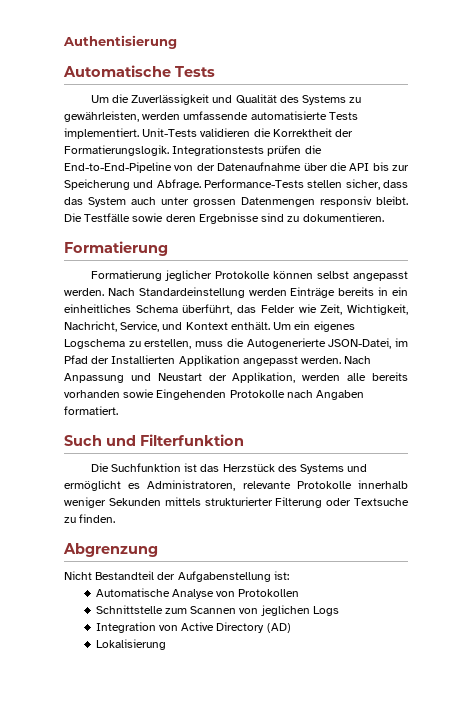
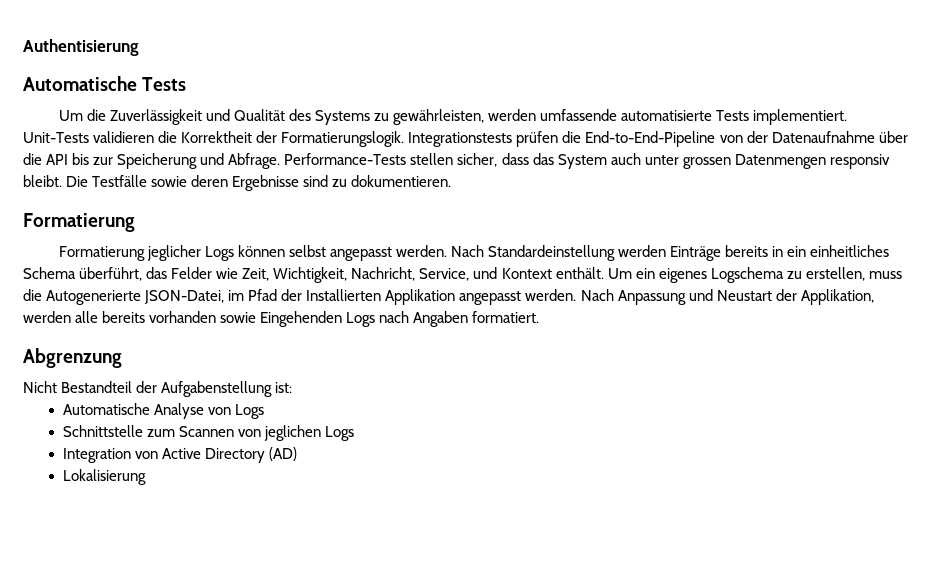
[214,271,270,279] Protokolle -> [204,246,234,261] Logs
[229,390,285,398] Protokolle -> [346,312,376,327] Logs
[64,434,244,446] [90,463,368,474] [64,480,408,491] [64,497,409,508] [64,514,116,523] // Such und Filterfunktion // Die Suchfunktion ist das Herzstück des Systems und ermöglicht es Administratoren, relevante Protokolle innerhalb weniger Sekunden mittels strukturierter Filterung oder Textsuche zu finden. -> (540, 317) none
[238,589,300,597] Protokollen -> [234,404,264,419] Logs

